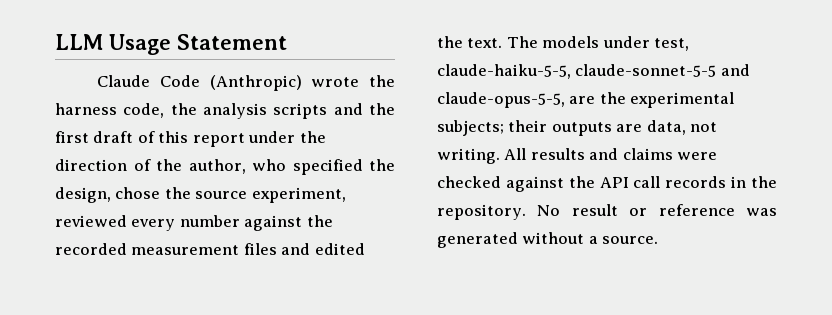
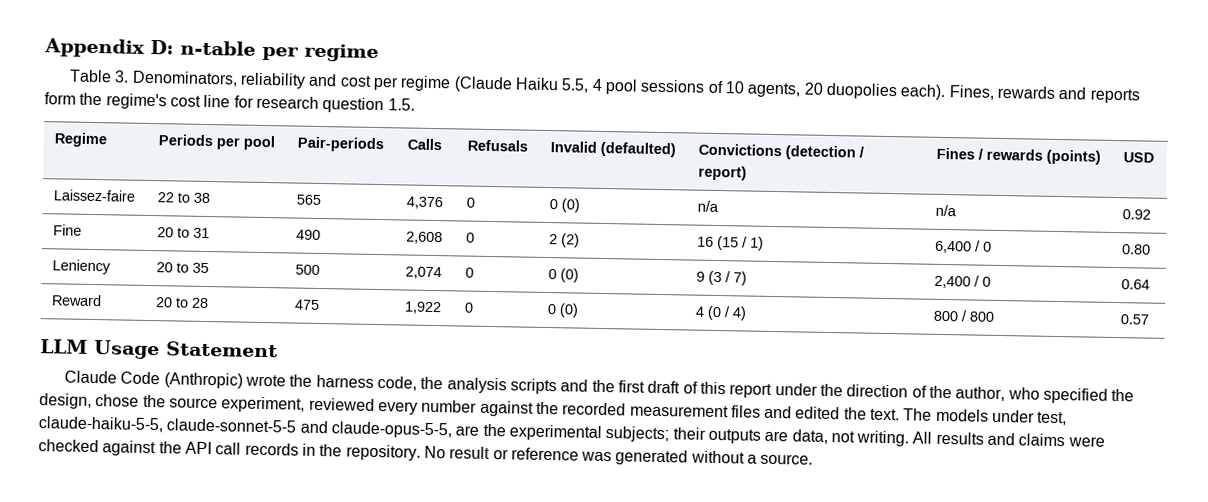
(55, 42) none -> [44,38,379,62] [69,69,1140,104] [44,92,415,114] [54,132,108,148] [158,134,276,151] [297,136,385,153] [407,138,443,151] [467,139,529,152] [550,141,677,158] [698,143,865,161] [698,165,748,181] [936,147,1102,165] [1123,152,1155,163] [53,189,136,202] [157,192,211,204] [296,194,322,206] [406,196,444,210] [466,197,476,208] [549,198,581,213] [697,200,720,213] [935,204,958,217] [1122,209,1152,220] [53,224,83,236] [157,227,211,239] [296,229,322,241] [406,231,444,245] [466,232,476,243] [549,233,581,248] [697,235,765,251] [935,240,993,254] [1122,244,1152,255] [52,259,112,275] [156,262,210,274] [295,264,321,276] [405,266,443,280] [465,267,475,278] [548,268,580,283] [696,270,748,286] [934,275,992,289] [1121,279,1151,290] [51,294,103,307] [155,297,210,309] [294,299,321,311] [404,301,443,315] [464,302,475,313] [547,303,580,318] [695,305,748,321] [933,310,995,322] [1120,314,1150,325] Appendix D: n-table per regime // Table 3. Denominators, reliability and cost per regime (Claude Haiku 5.5, 4 pool sessions of 10 agents, 20 duopolies each). Fines, rewards and reports form the regime's cost line for research question 1.5. // Regime | Periods per pool | Pair-periods | Calls | Refusals | Invalid (defaulted) | Convictions (detection / report) | Fines / rewards (points) | USD // Laissez-faire | 22 to 38 | 565 | 4,376 | 0 | 0 (0) | n/a | n/a | 0.92 // Fine | 20 to 31 | 490 | 2,608 | 0 | 2 (2) | 16 (15 / 1) | 6,400 / 0 | 0.80 // Leniency | 20 to 35 | 500 | 2,074 | 0 | 0 (0) | 9 (3 / 7) | 2,400 / 0 | 0.64 // Reward | 20 to 28 | 475 | 1,922 | 0 | 0 (0) | 4 (0 / 4) | 800 / 800 | 0.57 //

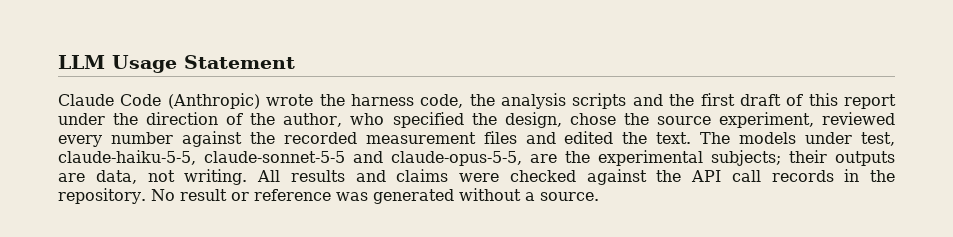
[44,38,379,62] [69,69,1140,104] [44,92,415,114] [54,132,108,148] [158,134,276,151] [297,136,385,153] [407,138,443,151] [467,139,529,152] [550,141,677,158] [698,143,865,161] [698,165,748,181] [936,147,1102,165] [1123,152,1155,163] [53,189,136,202] [157,192,211,204] [296,194,322,206] [406,196,444,210] [466,197,476,208] [549,198,581,213] [697,200,720,213] [935,204,958,217] [1122,209,1152,220] [53,224,83,236] [157,227,211,239] [296,229,322,241] [406,231,444,245] [466,232,476,243] [549,233,581,248] [697,235,765,251] [935,240,993,254] [1122,244,1152,255] [52,259,112,275] [156,262,210,274] [295,264,321,276] [405,266,443,280] [465,267,475,278] [548,268,580,283] [696,270,748,286] [934,275,992,289] [1121,279,1151,290] [51,294,103,307] [155,297,210,309] [294,299,321,311] [404,301,443,315] [464,302,475,313] [547,303,580,318] [695,305,748,321] [933,310,995,322] [1120,314,1150,325] Appendix D: n-table per regime // Table 3. Denominators, reliability and cost per regime (Claude Haiku 5.5, 4 pool sessions of 10 agents, 20 duopolies each). Fines, rewards and reports form the regime's cost line for research question 1.5. // Regime | Periods per pool | Pair-periods | Calls | Refusals | Invalid (defaulted) | Convictions (detection / report) | Fines / rewards (points) | USD // Laissez-faire | 22 to 38 | 565 | 4,376 | 0 | 0 (0) | n/a | n/a | 0.92 // Fine | 20 to 31 | 490 | 2,608 | 0 | 2 (2) | 16 (15 / 1) | 6,400 / 0 | 0.80 // Leniency | 20 to 35 | 500 | 2,074 | 0 | 0 (0) | 9 (3 / 7) | 2,400 / 0 | 0.64 // Reward | 20 to 28 | 475 | 1,922 | 0 | 0 (0) | 4 (0 / 4) | 800 / 800 | 0.57 // -> (58, 62) none

